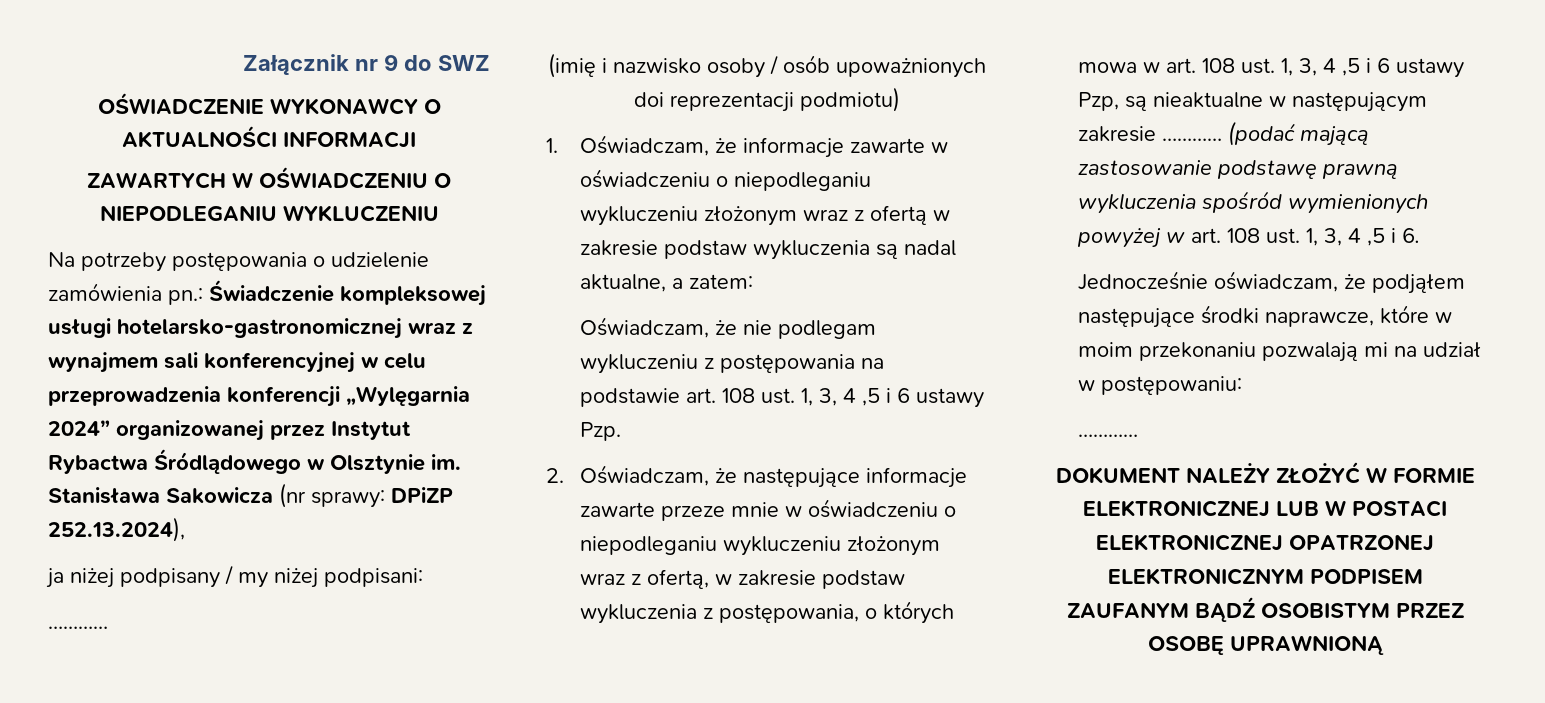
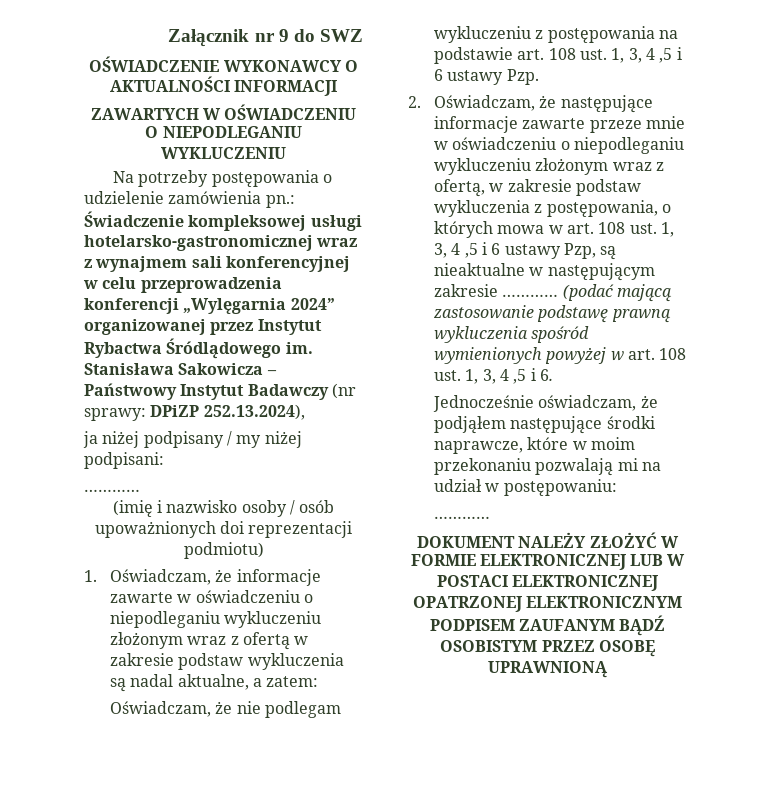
[307,454,425,474] w Olsztynie -> (282, 348) none
(273, 495) none -> [266,370,277,375] [84,383,329,400] – Państwowy Instytut Badawczy

